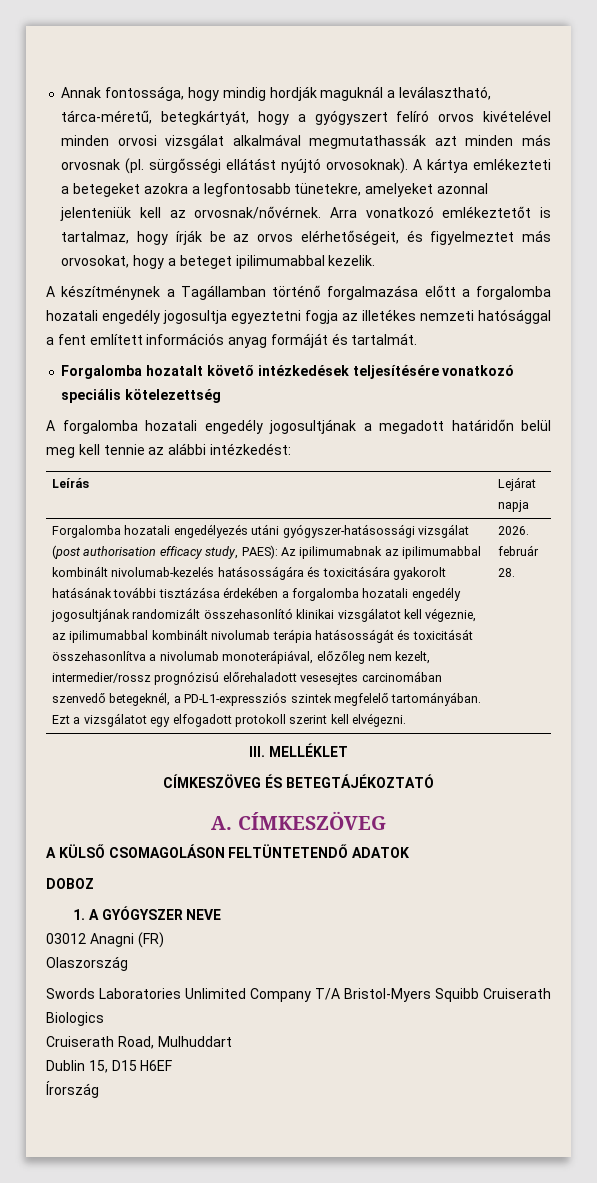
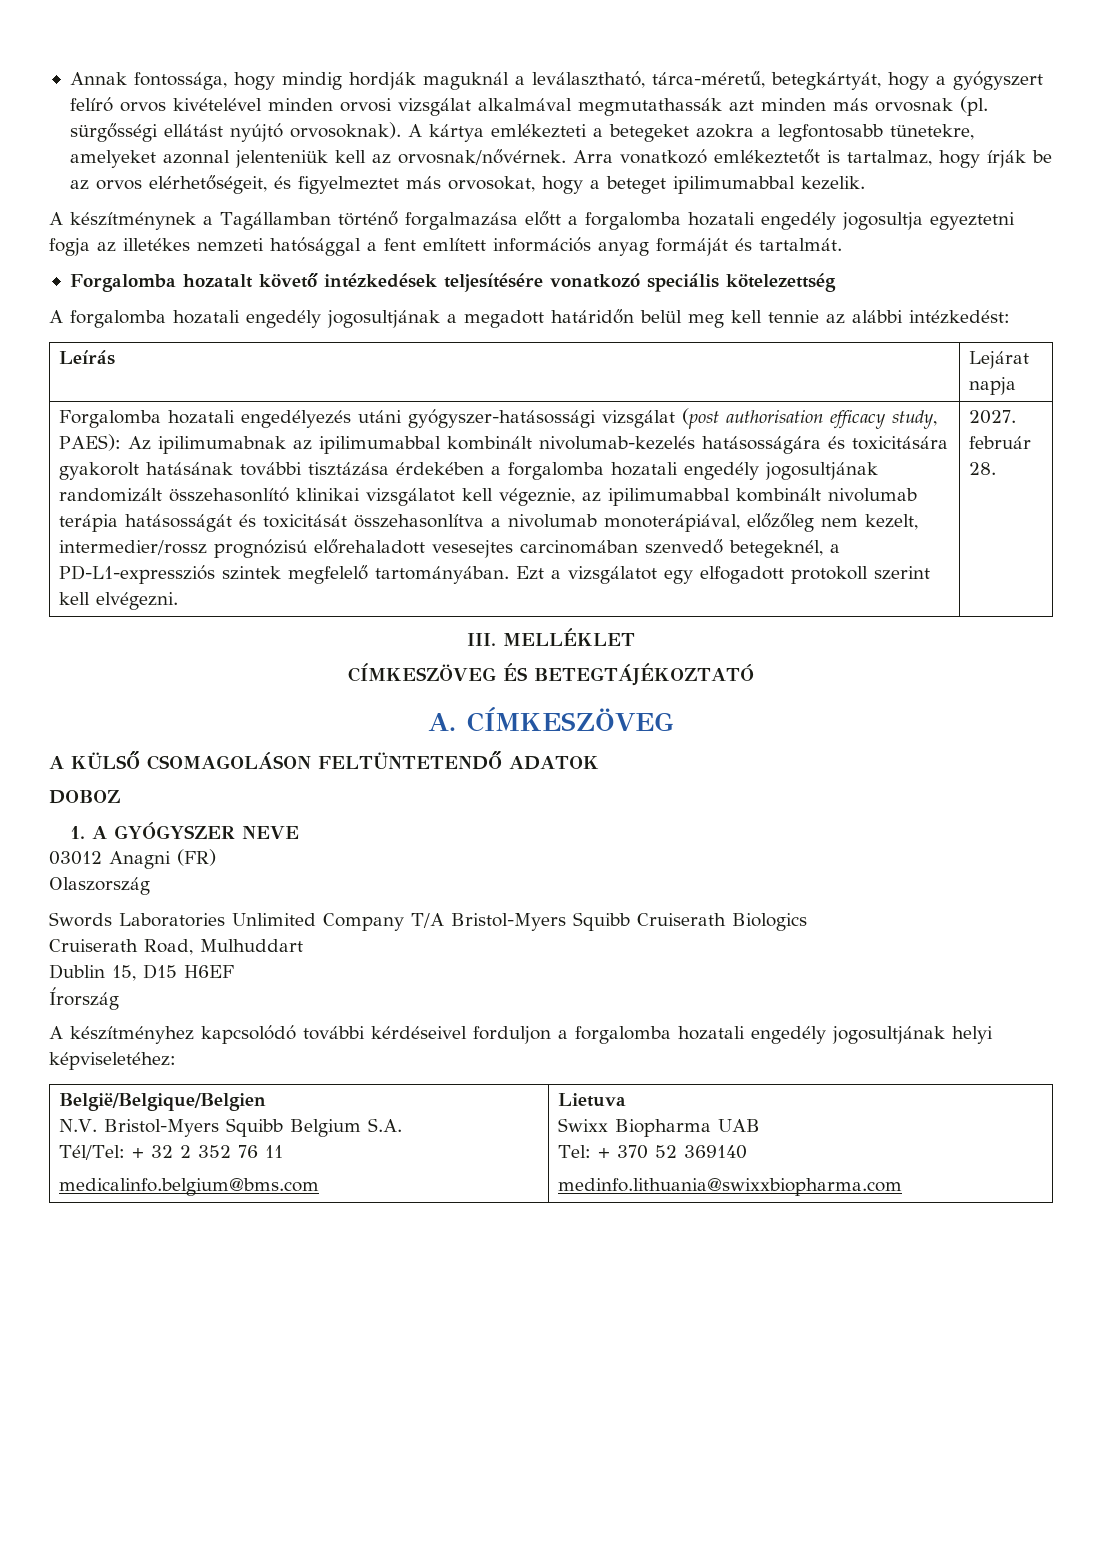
[498,526,530,535] 2026. -> [968,410,1016,424] 2027.
(99, 1089) none -> [49,1025,993,1044] [49,1052,176,1070] [58,1093,266,1111] [58,1118,402,1137] [58,1145,283,1160] [58,1178,319,1196] [557,1093,626,1107] [557,1118,760,1137] [557,1145,747,1159] [557,1178,902,1196] // A készítményhez kapcsolódó további kérdéseivel forduljon a forgalomba hozatali engedély jogosultjának helyi képviseletéhez: // België/Belgique/Belgien // N.V. Bristol-Myers Squibb Belgium S.A. // Tél/Tel: + 32 2 352 76 11 // medicalinfo.belgium@bms.com | Lietuva // Swixx Biopharma UAB // Tel: + 370 52 369140 // medinfo.lithuania@swixxbiopharma.com

